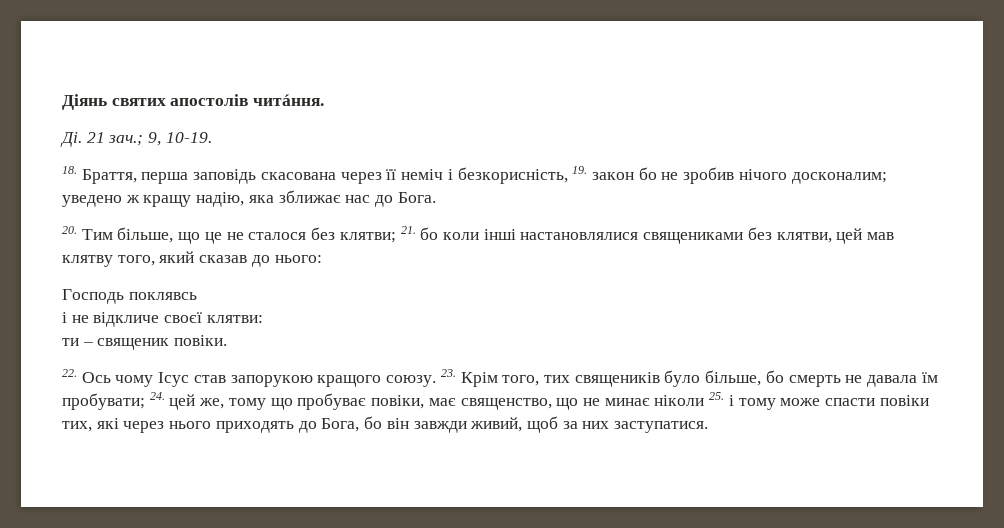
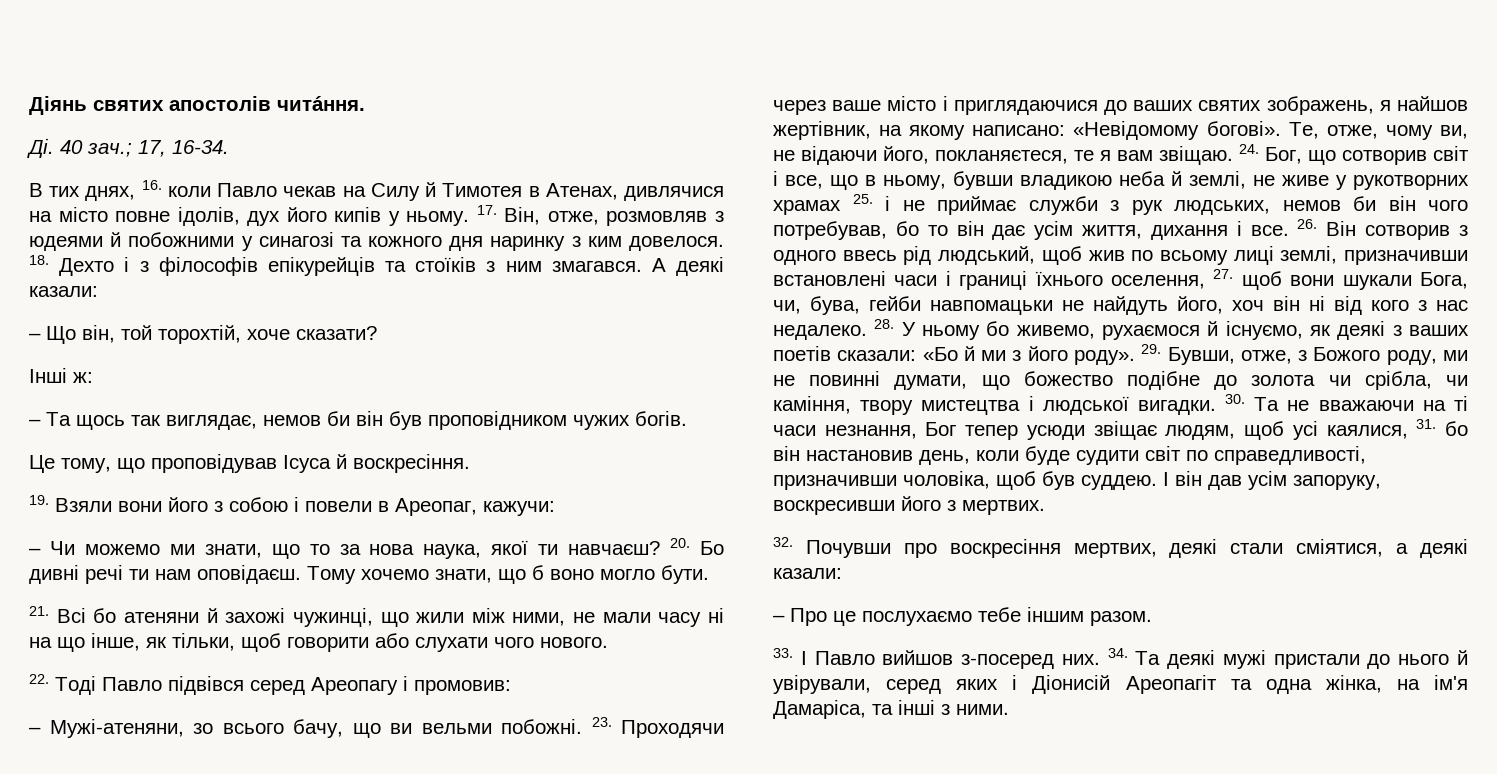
[86,132,212,146] [62,166,887,184] [62,190,436,207] [62,226,895,244] [62,251,322,267] [62,289,197,304] [62,312,263,327] [62,335,228,350] [62,369,938,387] [62,392,929,410] [62,416,709,433] 21 зач.; 9, 10-19. // 18. Браття, перша заповідь скасована через її неміч і безкорисність, 19. закон бо не зробив нічого досконалим; уведено ж кращу надію, яка зближає нас до Бога. // 20. Тим більше, що це не сталося без клятви; 21. бо коли інші настановлялися священиками без клятви, цей мав клятву того, який сказав до нього: // Господь поклявсь // і не відкличе своєї клятви: // ти – священик повіки. // 22. Ось чому Ісус став запорукою кращого союзу. 23. Крім того, тих священиків було більше, бо смерть не давала їм пробувати; 24. цей же, тому що пробуває повіки, має священство, що не минає ніколи 25. і тому може спасти повіки тих, які через нього приходять до Бога, бо він завжди живий, щоб за них заступатися. -> [60,140,229,157] [29,180,724,201] [29,205,725,226] [29,232,724,251] [29,255,724,276] [29,286,98,297] [29,325,377,344] [29,368,93,383] [29,411,687,430] [29,454,470,473] [29,495,555,516] [29,538,725,559] [29,565,709,584] [29,606,724,627] [29,633,608,652] [29,674,511,695] [29,717,724,738] [773,96,1468,115] [773,121,1468,140] [773,144,1469,165] [773,171,1469,190] [773,194,1468,215] [773,219,1468,240] [773,246,1468,265] [773,269,1468,290] [773,296,1468,315] [773,319,1469,340] [773,344,1468,365] [773,371,1468,390] [773,394,1468,415] [773,419,1468,440] [773,446,1366,465] [773,471,1381,490] [773,496,1045,515] [773,537,1468,558] [773,568,842,579] [773,607,1152,626] [773,648,1468,669] [773,675,1468,694] [773,700,1009,719] 40 зач.; 17, 16-34. // В тих днях, 16. коли Павло чекав на Силу й Тимотея в Атенах, дивлячися на місто повне ідолів, дух його кипів у ньому. 17. Він, отже, розмовляв з юдеями й побожними у синагозі та кожного дня наринку з ким довелося. 18. Дехто і з філософів епікурейців та стоїків з ним змагався. А деякі казали: // – Що він, той торохтій, хоче сказати? // Інші ж: // – Та щось так виглядає, немов би він був проповідником чужих богів. // Це тому, що проповідував Ісуса й воскресіння. // 19. Взяли вони його з собою і повели в Ареопаг, кажучи: // – Чи можемо ми знати, що то за нова наука, якої ти навчаєш? 20. Бо дивні речі ти нам оповідаєш. Тому хочемо знати, що б воно могло бути. // 21. Всі бо атеняни й захожі чужинці, що жили між ними, не мали часу ні на що інше, як тільки, щоб говорити або слухати чого нового. // 22. Тоді Павло підвівся серед Ареопагу і промовив: // – Мужі-атеняни, зо всього бачу, що ви вельми побожні. 23. Проходячи через ваше місто і приглядаючися до ваших святих зображень, я найшов жертівник, на якому написано: «Невідомому богові». Те, отже, чому ви, не відаючи його, покланяєтеся, те я вам звіщаю. 24. Бог, що сотворив світ і все, що в ньому, бувши владикою неба й землі, не живе у рукотворних храмах 25. і не приймає служби з рук людських, немов би він чого потребував, бо то він дає усім життя, дихання і все. 26. Він сотворив з одного ввесь рід людський, щоб жив по всьому лиці землі, призначивши встановлені часи і границі їхнього оселення, 27. щоб вони шукали Бога, чи, бува, гейби навпомацьки не найдуть його, хоч він ні від кого з нас недалеко. 28. У ньому бо живемо, рухаємося й існуємо, як деякі з ваших поетів сказали: «Бо й ми з його роду». 29. Бувши, отже, з Божого роду, ми не повинні думати, що божество подібне до золота чи срібла, чи каміння, твору мистецтва і людської вигадки. 30. Та не вважаючи на ті часи незнання, Бог тепер усюди звіщає людям, щоб усі каялися, 31. бо він настановив день, коли буде судити світ по справедливості, призначивши чоловіка, щоб був суддею. І він дав усім запоруку, воскресивши його з мертвих. // 32. Почувши про воскресіння мертвих, деякі стали сміятися, а деякі казали: // – Про це послухаємо тебе іншим разом. // 33. І Павло вийшов з-посеред них. 34. Та деякі мужі пристали до нього й увірували, серед яких і Діонисій Ареопагіт та одна жінка, на ім'я Дамаріса, та інші з ними.

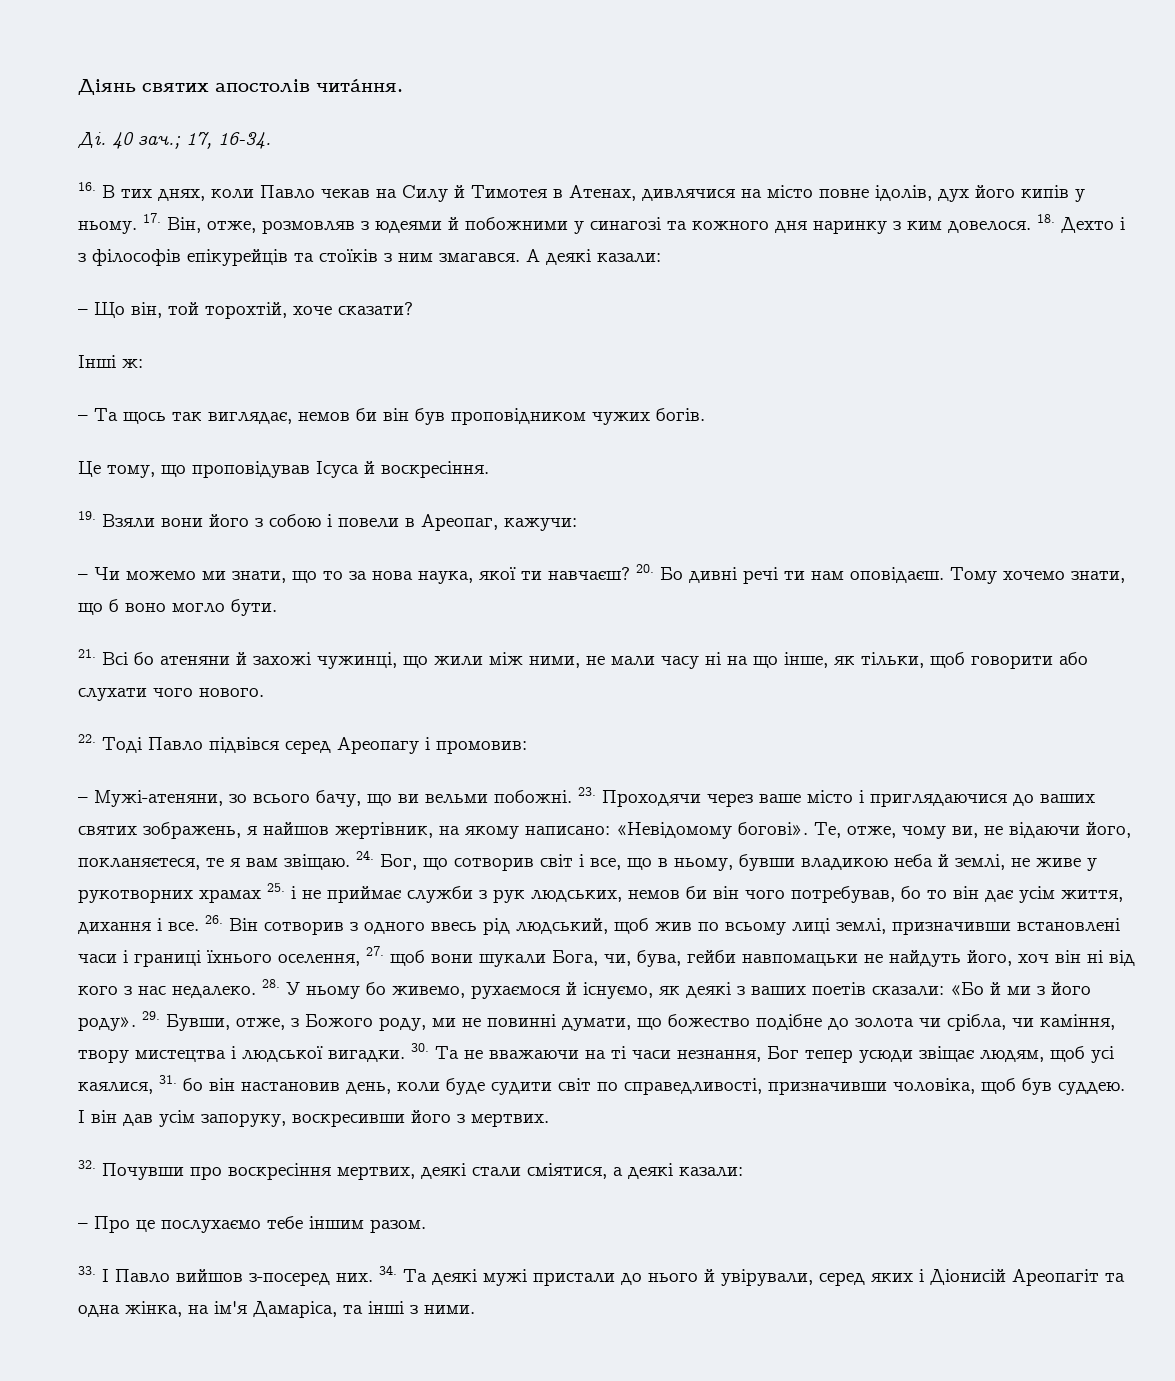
(229, 147) none -> [78,182,96,191] 16.
[141,180,162,190] 16. -> (205, 195) none

